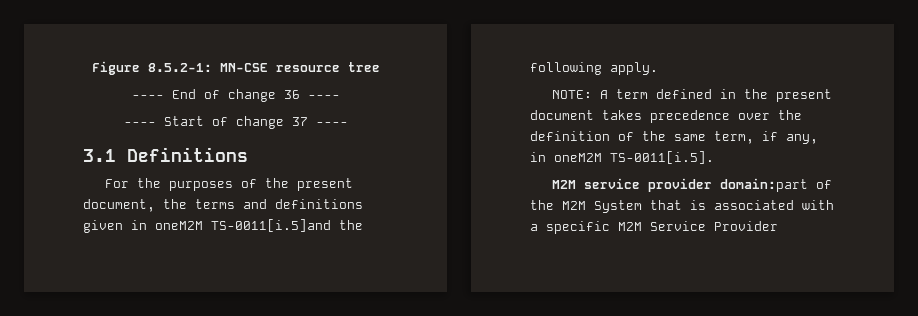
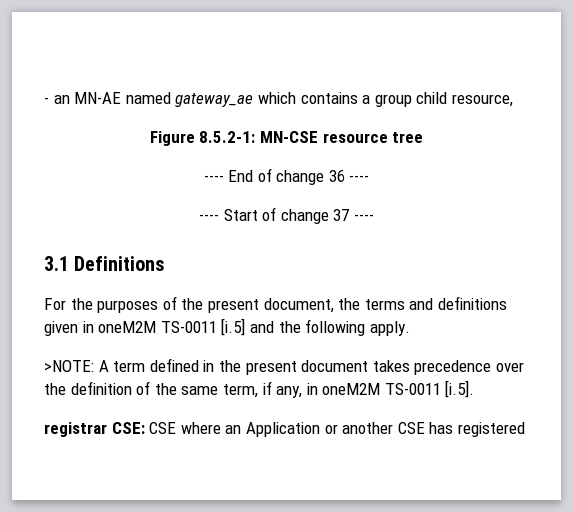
(91, 68) none -> [44,92,513,107] - an MN-AE named gateway_ae which contains a group child resource, //
[211,219,331,232] TS-0011[i.5]and -> [160,318,274,336] TS-0011 [i.5] and
[551,90,592,99] NOTE: -> [44,360,94,372] >NOTE:
[610,151,714,164] [551,178,832,192] [530,200,834,213] [530,221,778,234] TS-0011[i.5]. // M2M service provider domain:part of the M2M System that is associated with a specific M2M Service Provider -> [384,380,475,398] [44,422,525,437] TS-0011 [i.5]. // registrar CSE: CSE where an Application or another CSE has registered

